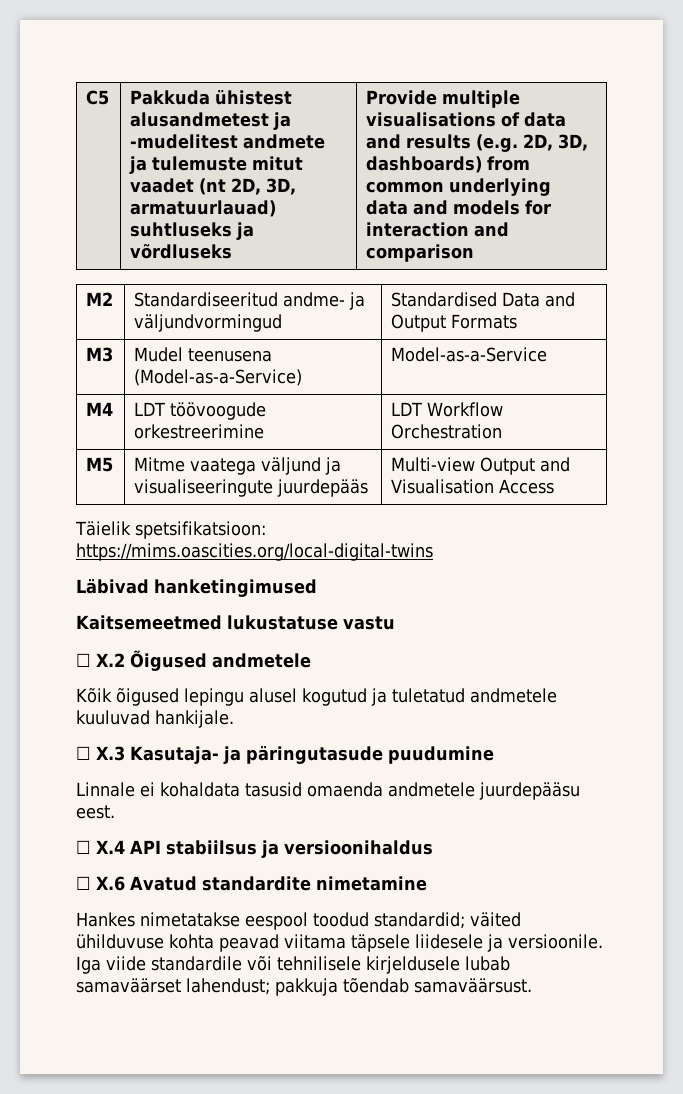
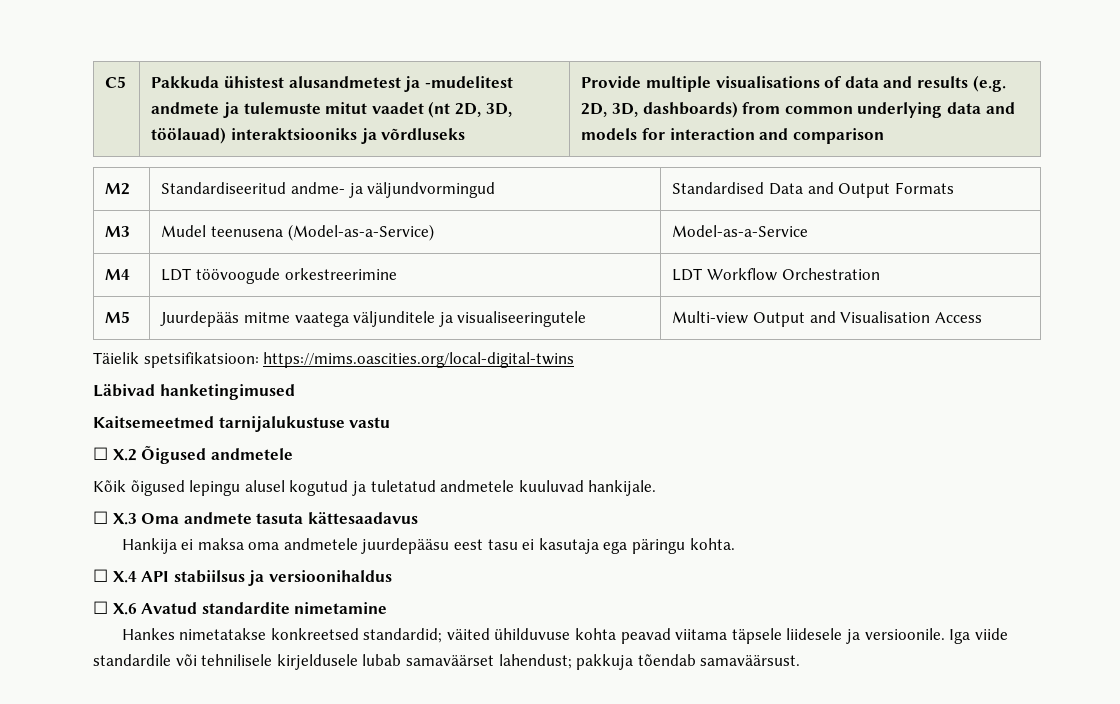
[130,200,277,217] [130,222,233,237] armatuurlauad) suhtluseks -> [151,127,357,144] töölauad) interaktsiooniks
[134,457,342,475] [134,479,369,497] Mitme vaatega väljund ja visualiseeringute juurdepääs -> [160,311,587,327] Juurdepääs mitme vaatega väljunditele ja visualiseeringutele
[227,615,338,630] lukustatuse -> [218,416,345,432] tarnijalukustuse
[130,746,494,764] [76,782,580,800] [76,805,115,819] Kasutaja- ja päringutasude puudumine // Linnale ei kohaldata tasusid omaenda andmetele juurdepääsu eest. -> [141,512,418,524] [121,538,735,554] Oma andmete tasuta kättesaadavus // Hankija ei maksa oma andmetele juurdepääsu eest tasu ei kasutaja ega päringu kohta.
[245,912,369,930] eespool toodud -> [270,628,359,640] konkreetsed

